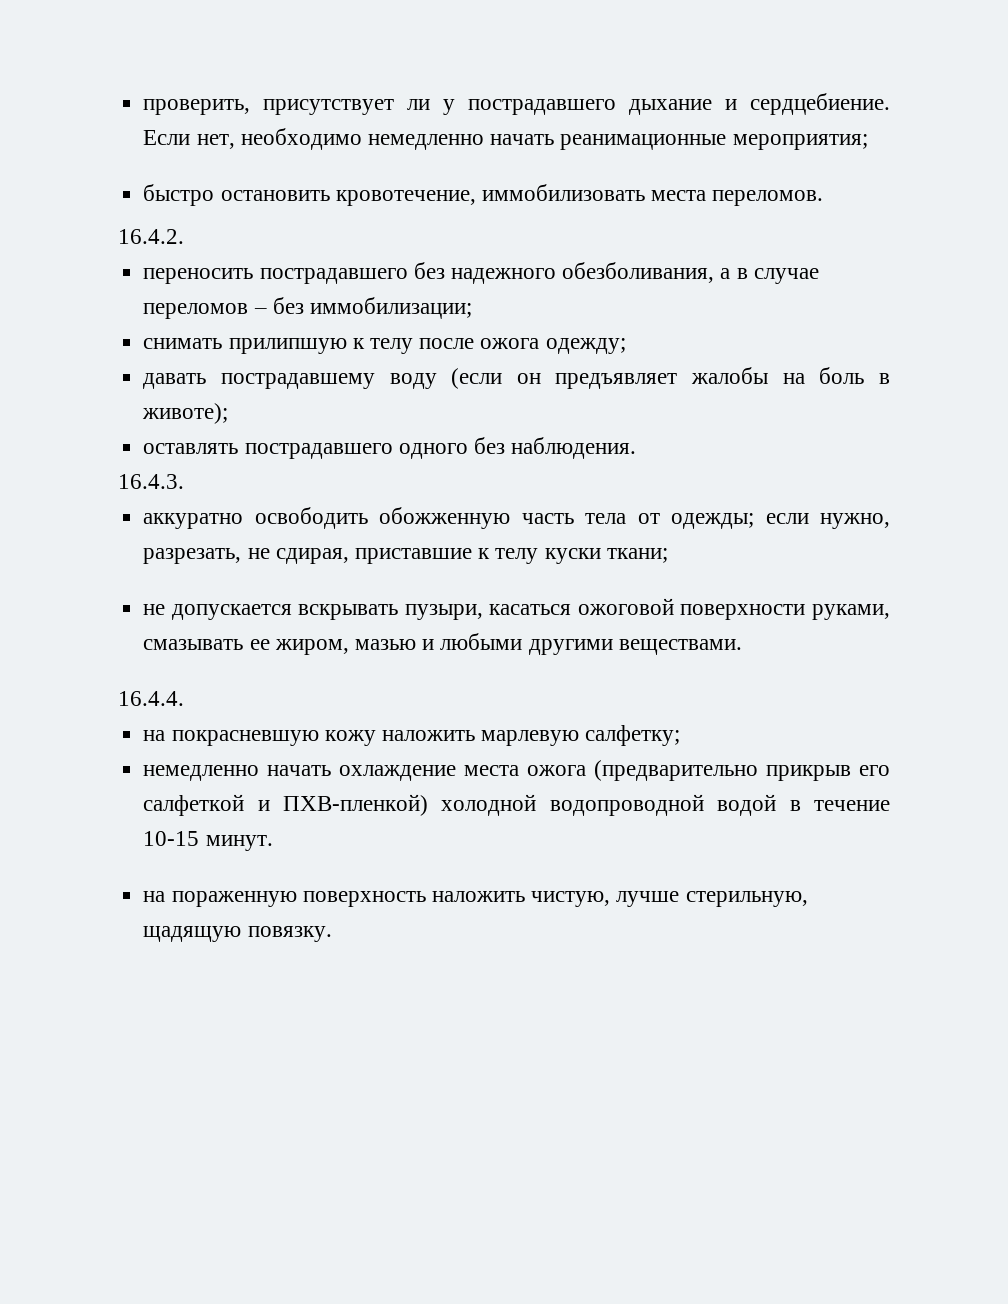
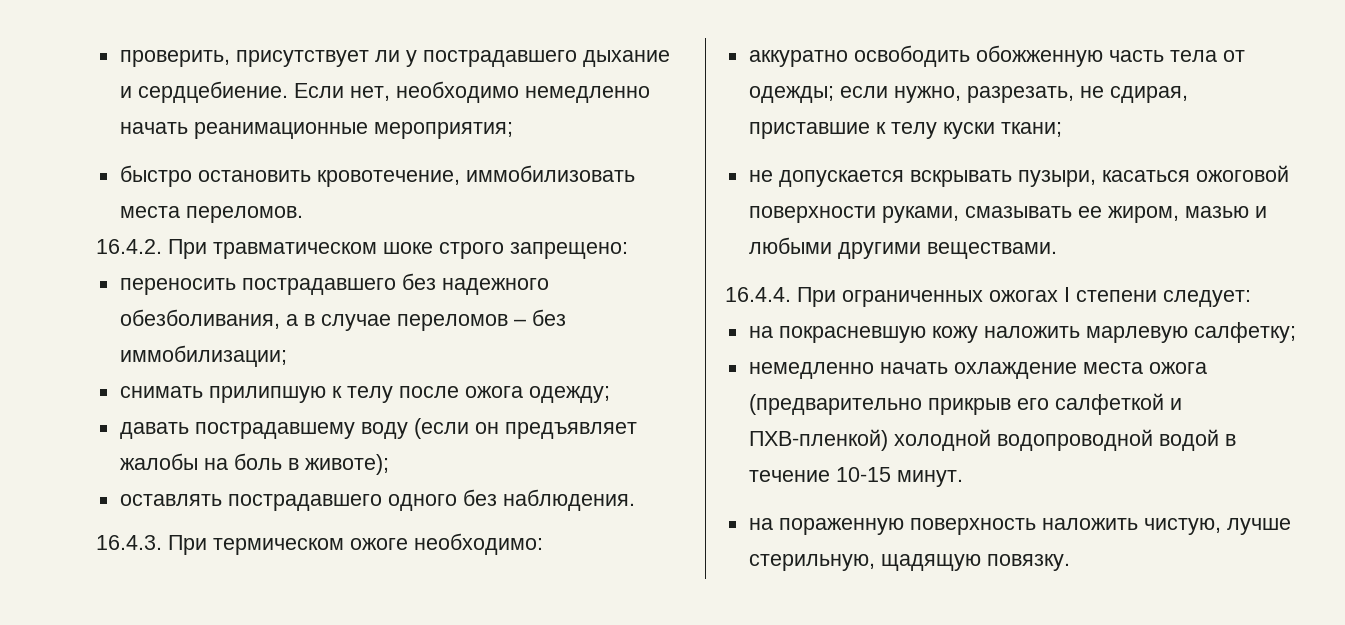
(184, 236) none -> [168,239,628,259] При травматическом шоке строго запрещено:
(184, 481) none -> [168,533,543,555] При термическом ожоге необходимо:
(184, 698) none -> [797,287,1251,307] При ограниченных ожогах I степени следует:

